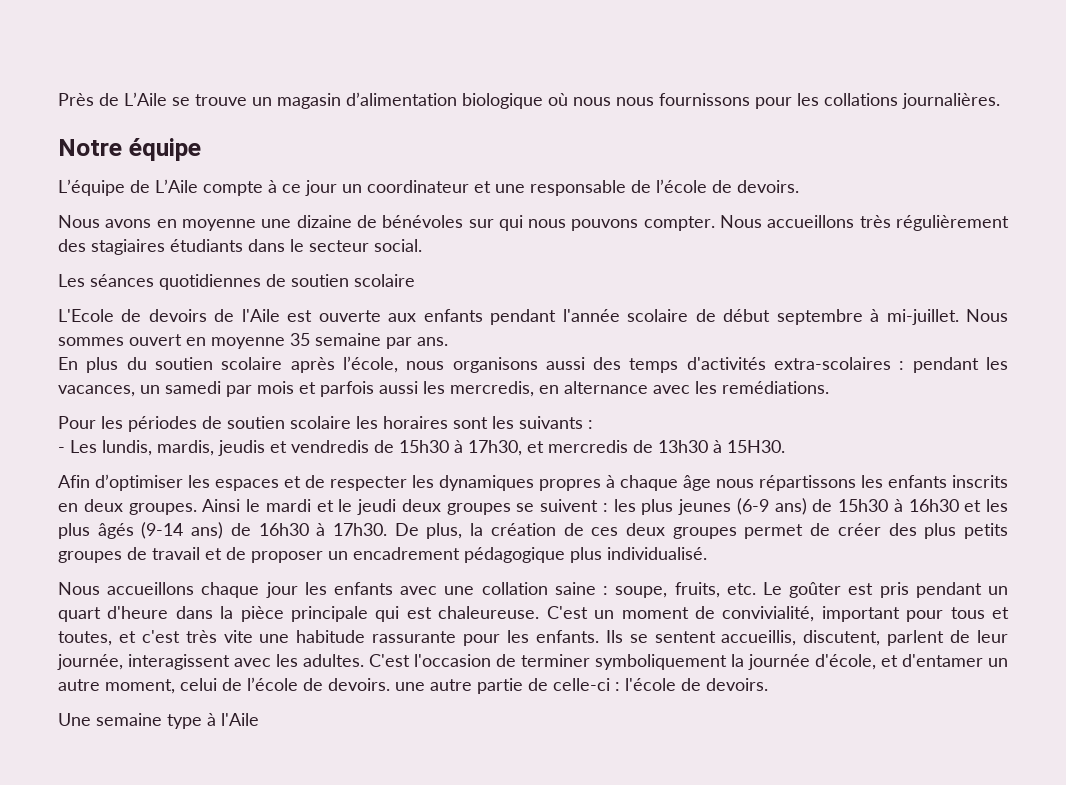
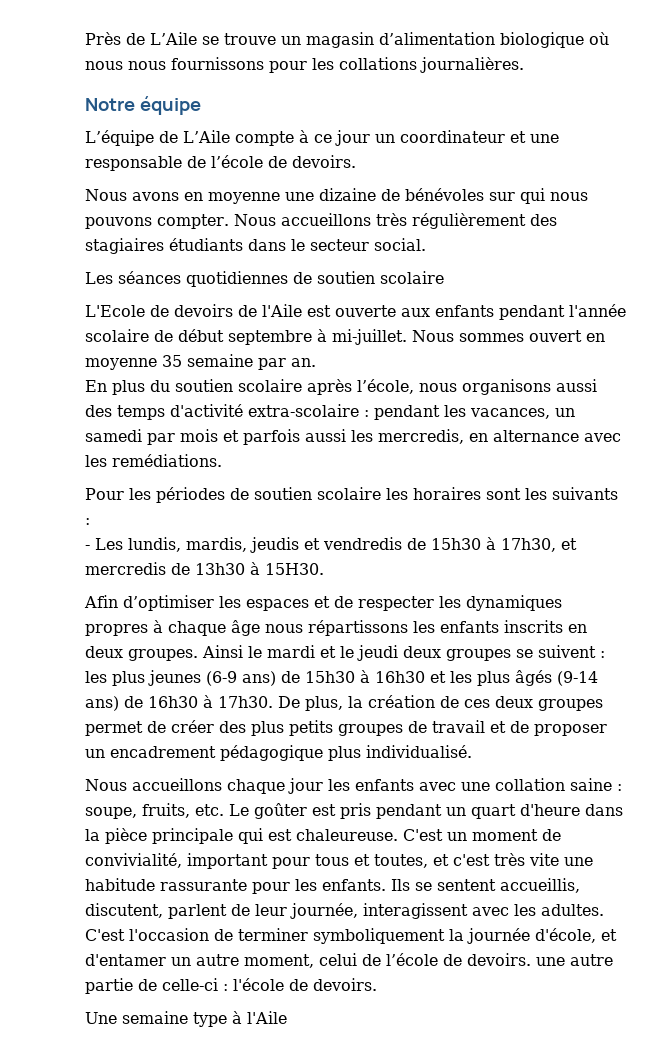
[417,337,448,346] ans. -> [291,358,316,367] an.
[686,357,892,370] d'activités extra-scolaires -> [170,404,359,417] d'activité extra-scolaire

